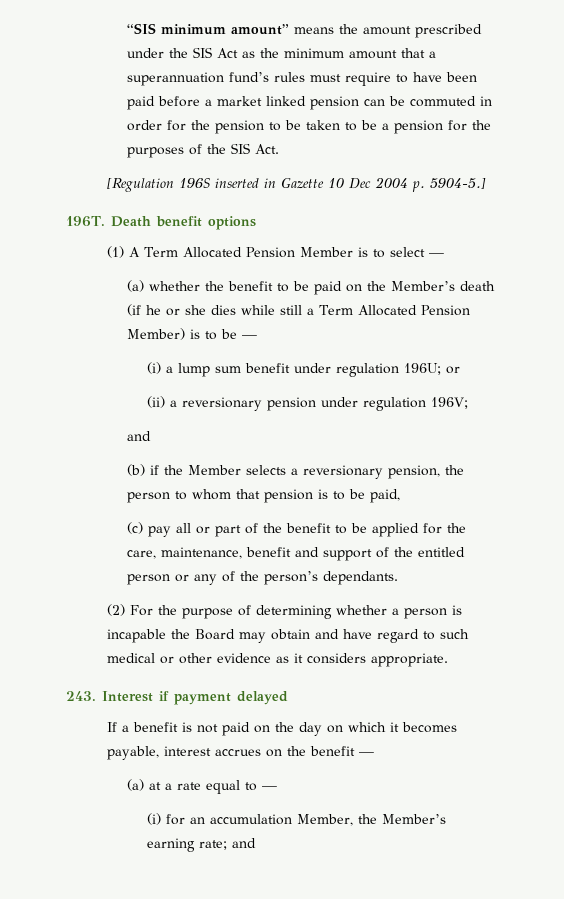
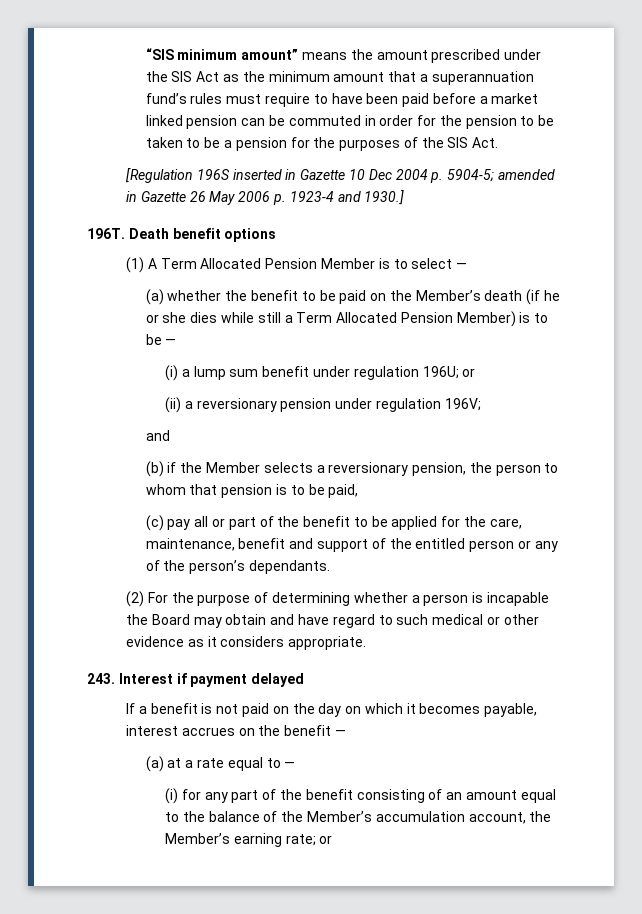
[429,178,486,189] 5904-5.] -> [447,169,555,182] [126,190,405,205] 5904-5; amended in Gazette 26 May 2006 p. 1923-4 and 1930.]
[190,814,354,826] an accumulation Member, -> [204,789,556,803] [165,811,526,824] any part of the benefit consisting of an amount equal to the balance of the Member’s accumulation account,
[232,838,257,848] and -> [319,835,333,844] or

